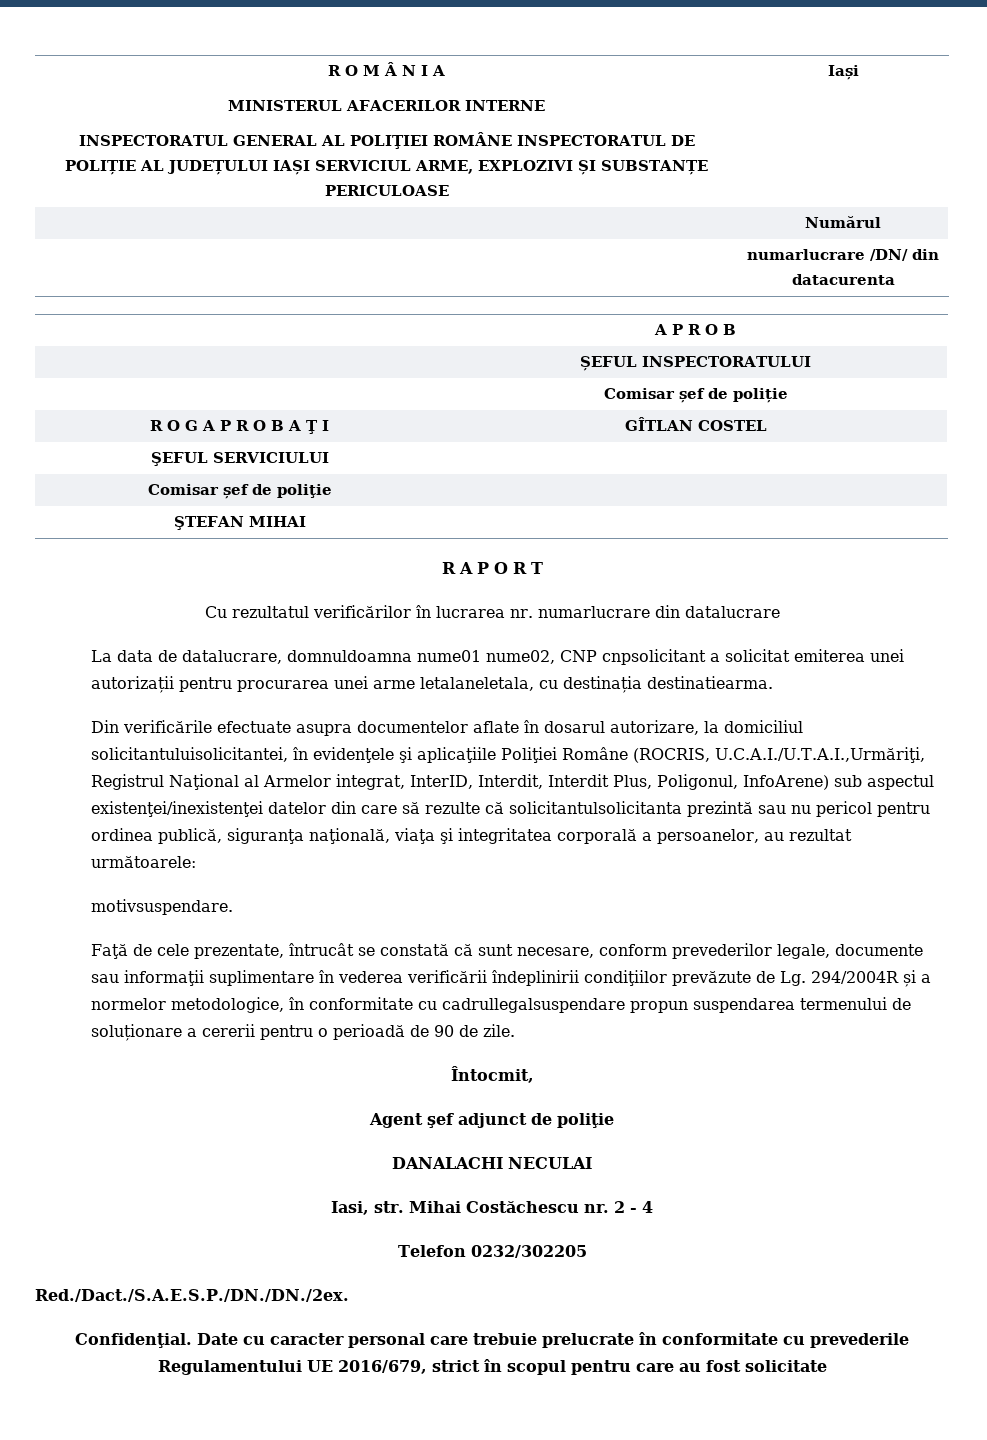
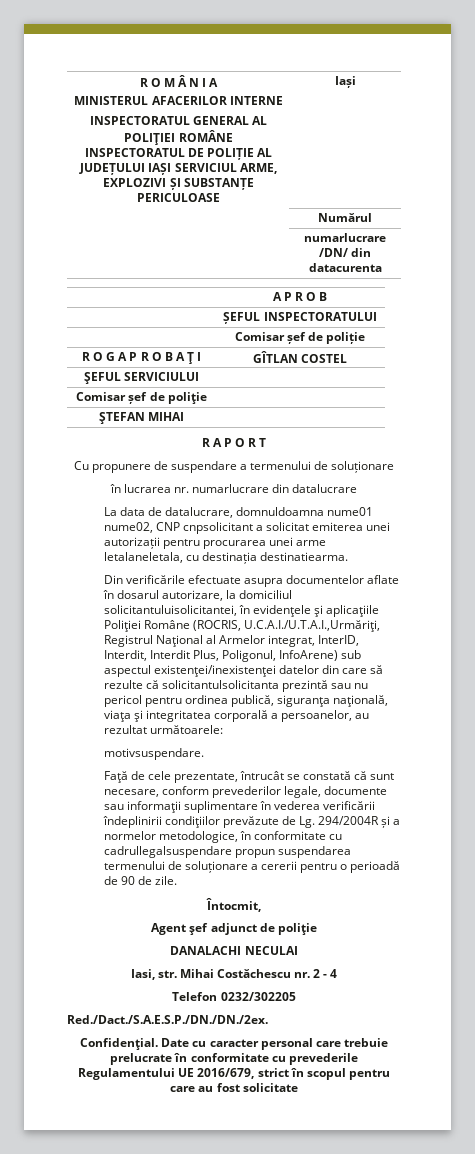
[231,605,411,618] rezultatul verificărilor -> [91,461,395,473] propunere de suspendare a termenului de soluționare //

